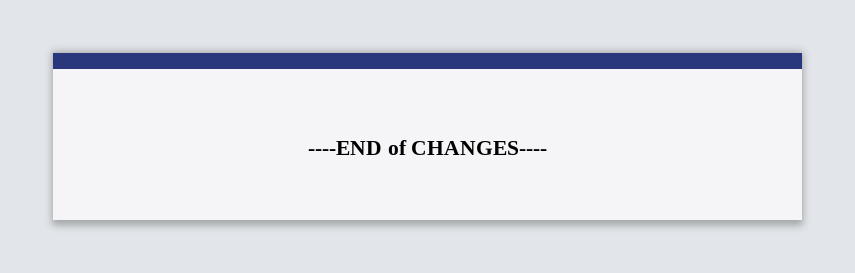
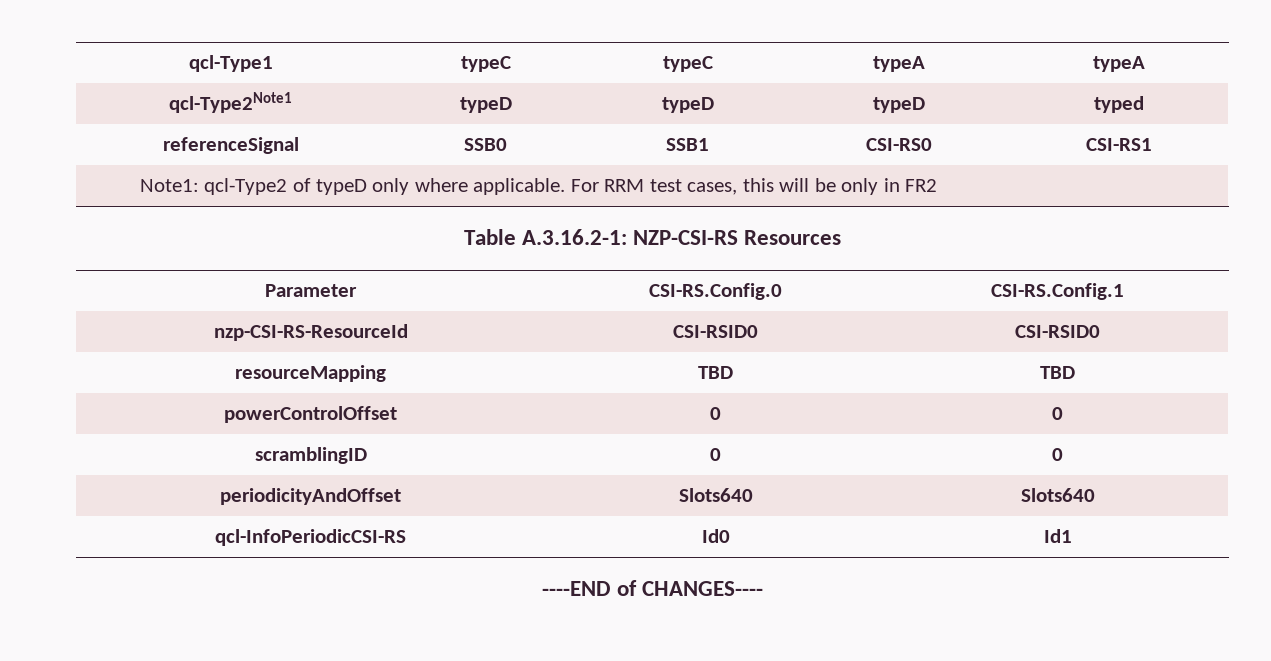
(307, 148) none -> [188,55,273,72] [460,56,511,72] [662,56,713,72] [872,56,925,72] [1092,56,1145,72] [169,92,292,113] [459,97,512,113] [661,97,714,113] [872,97,925,113] [1093,96,1144,113] [162,137,299,154] [464,138,507,151] [666,138,709,151] [865,138,932,151] [1085,138,1152,151] [139,178,938,195] [463,229,842,245] [265,284,357,297] [649,283,782,300] [991,283,1124,300] [213,324,408,341] [673,325,758,338] [1015,325,1100,338] [235,365,386,382] [698,366,733,379] [1040,366,1075,379] [224,406,397,423] [710,407,721,420] [1052,407,1063,420] [254,447,367,464] [710,448,721,461] [1052,448,1063,461] [220,488,401,505] [678,488,753,502] [1020,488,1095,502] [215,529,406,546] [701,529,730,543] [1043,529,1072,543] qcl-Type1 | typeC | typeC | typeA | typeA // qcl-Type2Note1 | typeD | typeD | typeD | typed // referenceSignal | SSB0 | SSB1 | CSI-RS0 | CSI-RS1 // Note1: qcl-Type2 of typeD only where applicable. For RRM test cases, this will be only in FR2 // Table A.3.16.2-1: NZP-CSI-RS Resources // Parameter | CSI-RS.Config.0 | CSI-RS.Config.1 // nzp-CSI-RS-ResourceId | CSI-RSID0 | CSI-RSID0 // resourceMapping | TBD | TBD // powerControlOffset | 0 | 0 // scramblingID | 0 | 0 // periodicityAndOffset | Slots640 | Slots640 // qcl-InfoPeriodicCSI-RS | Id0 | Id1 //

